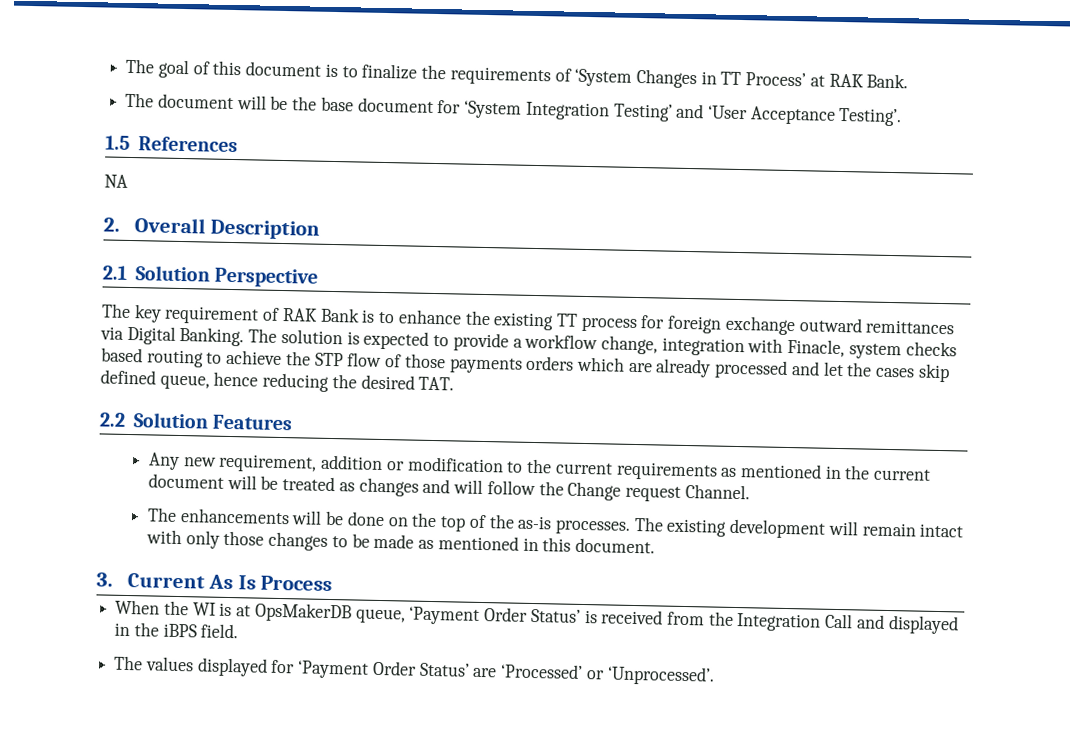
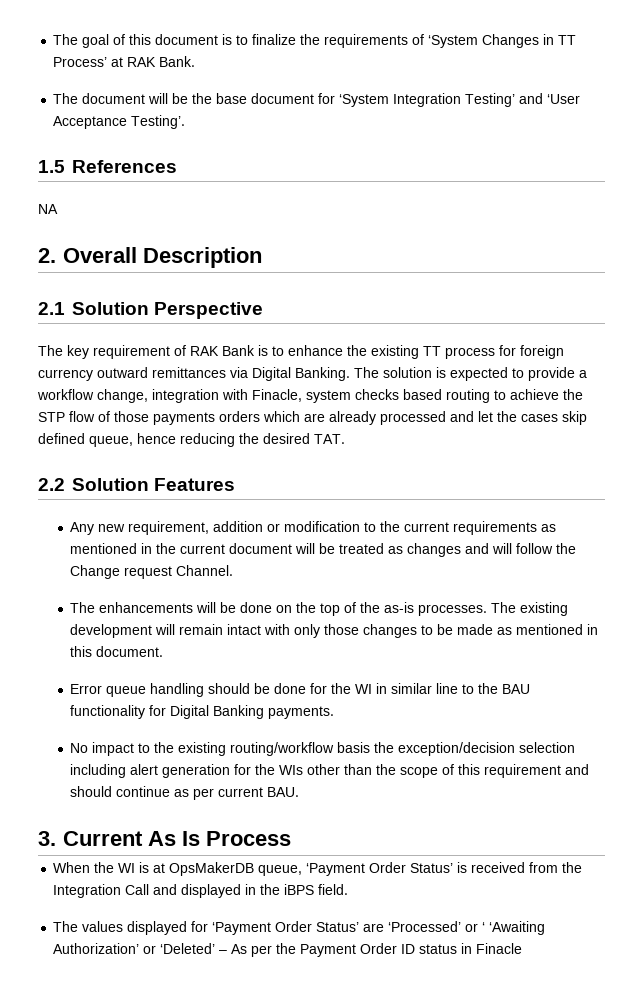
[724,315,796,336] exchange -> [38,369,93,381] currency
(655, 545) none -> [70,683,531,697] [70,705,335,719] [70,742,576,756] [70,764,590,778] [70,786,300,800] // Error queue handling should be done for the WI in similar line to the BAU functionality for Digital Banking payments. // No impact to the existing routing/workflow basis the exception/decision selection including alert generation for the WIs other than the scope of this requirement and should continue as per current BAU.
[606,665,715,686] ‘Unprocessed’. -> [482,921,546,935] [53,943,523,957] ‘ ‘Awaiting Authorization’ or ‘Deleted’ – As per the Payment Order ID status in Finacle

